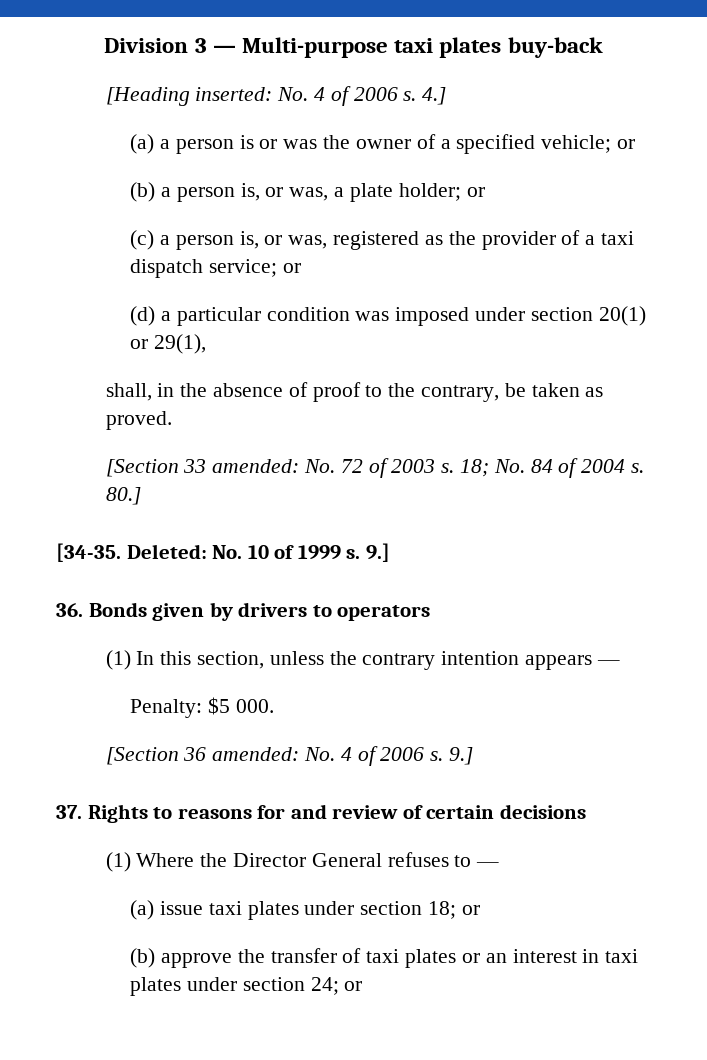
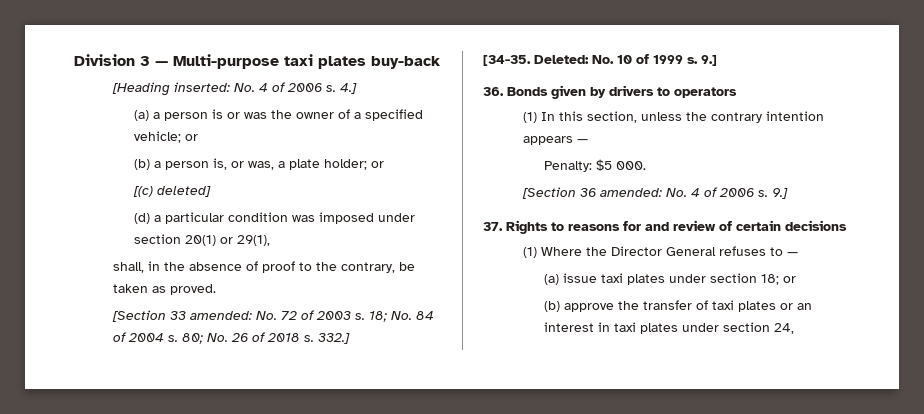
[130,230,634,250] [130,259,301,278] (c) a person is, or was, registered as the provider of a taxi dispatch service; or -> [132,186,211,197] [(c) deleted]
[105,487,141,505] 80.] -> [182,332,351,344] 80; No. 26 of 2018 s. 332.]
[310,977,363,995] 24; or -> [773,323,794,334] 24,

